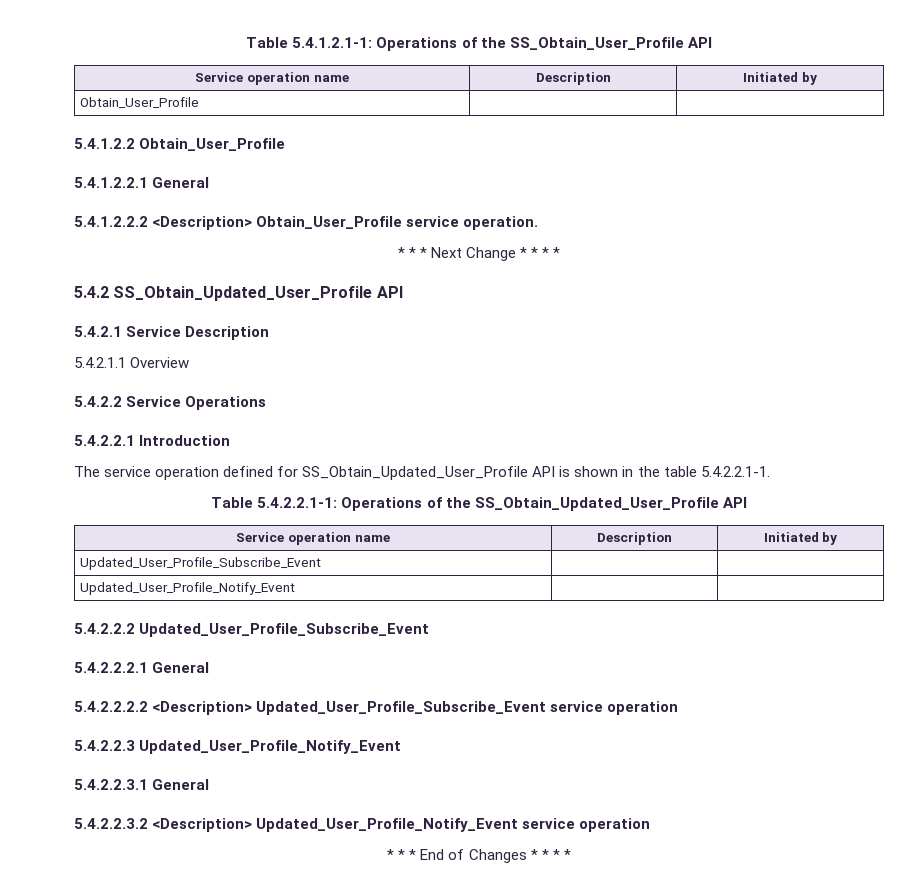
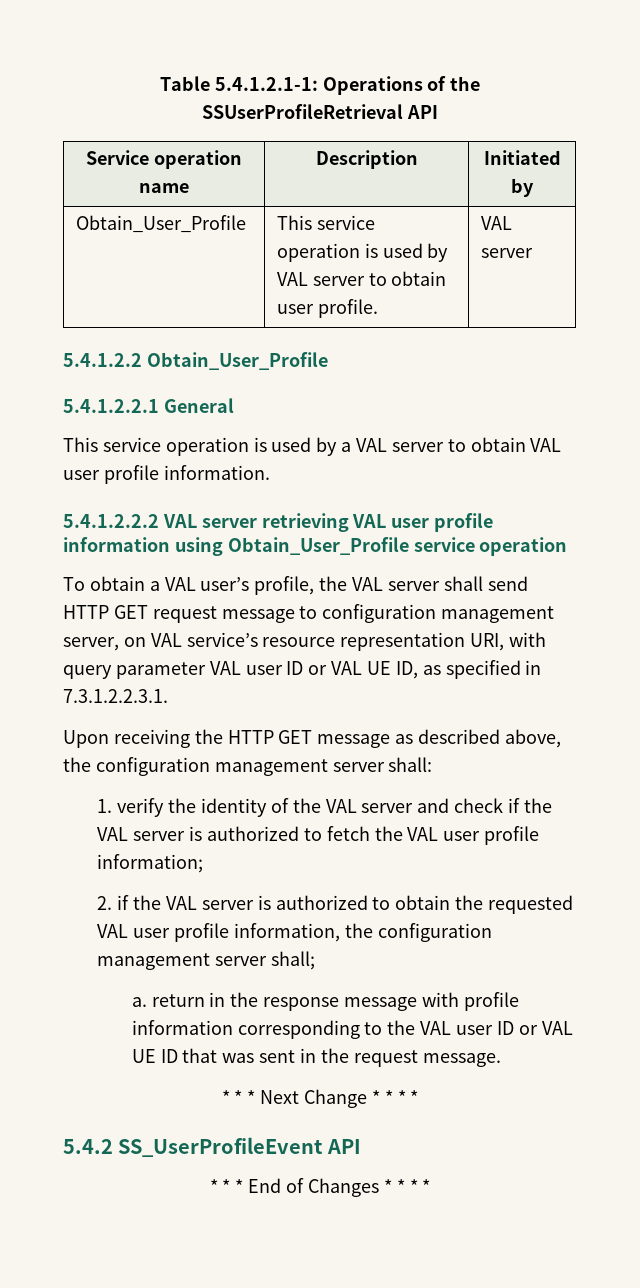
[509,37,684,50] SS_Obtain_User_Profile -> [202,104,404,119] SSUserProfileRetrieval
[74,138,286,151] [74,177,210,188] [74,216,539,230] | // 5.4.1.2.2 Obtain_User_Profile // 5.4.1.2.2.1 General // 5.4.1.2.2.2 <Description> Obtain_User_Profile service operation. -> [276,215,375,230] [276,243,449,262] [276,271,447,286] [276,299,378,318] [480,216,512,230] [480,248,533,258] [63,352,328,370] [63,398,234,413] [63,437,562,456] [63,465,270,484] [63,513,494,532] [63,537,568,556] [63,576,528,595] [63,604,555,623] [63,632,547,651] [63,660,542,679] [63,689,168,703] [63,729,561,748] [63,757,433,776] [97,798,552,817] [97,826,540,845] [97,854,204,873] [97,895,573,914] [97,923,492,942] [97,951,316,970] [131,992,519,1011] [131,1020,573,1039] [131,1048,501,1067] This service operation is used by VAL server to obtain user profile. | VAL server // 5.4.1.2.2 Obtain_User_Profile // 5.4.1.2.2.1 General // This service operation is used by a VAL server to obtain VAL user profile information. // 5.4.1.2.2.2 VAL server retrieving VAL user profile information using Obtain_User_Profile service operation // To obtain a VAL user’s profile, the VAL server shall send HTTP GET request message to configuration management server, on VAL service’s resource representation URI, with query parameter VAL user ID or VAL UE ID, as specified in 7.3.1.2.2.3.1. // Upon receiving the HTTP GET message as described above, the configuration management server shall: // 1. verify the identity of the VAL server and check if the VAL server is authorized to fetch the VAL user profile information; // 2. if the VAL server is authorized to obtain the requested VAL user profile information, the configuration management server shall; // a. return in the response message with profile information corresponding to the VAL user ID or VAL UE ID that was sent in the request message.
[113,286,403,301] [74,326,270,340] [74,357,190,368] [74,396,267,410] [74,435,231,446] [74,466,770,480] [211,497,747,511] [236,532,390,545] [597,532,672,545] [763,532,838,545] [80,557,322,570] [80,582,296,595] [74,623,430,637] [74,662,210,673] [74,701,679,715] [74,740,402,754] [74,779,210,790] [74,818,651,832] SS_Obtain_Updated_User_Profile API // 5.4.2.1 Service Description // 5.4.2.1.1 Overview // 5.4.2.2 Service Operations // 5.4.2.2.1 Introduction // The service operation defined for SS_Obtain_Updated_User_Profile API is shown in the table 5.4.2.2.1-1. // Table 5.4.2.2.1-1: Operations of the SS_Obtain_Updated_User_Profile API // Service operation name | Description | Initiated by // Updated_User_Profile_Subscribe_Event | | // Updated_User_Profile_Notify_Event | | // 5.4.2.2.2 Updated_User_Profile_Subscribe_Event // 5.4.2.2.2.1 General // 5.4.2.2.2.2 <Description> Updated_User_Profile_Subscribe_Event service operation // 5.4.2.2.3 Updated_User_Profile_Notify_Event // 5.4.2.2.3.1 General // 5.4.2.2.3.2 <Description> Updated_User_Profile_Notify_Event service operation -> [118,1137,361,1157] SS_UserProfileEvent API

